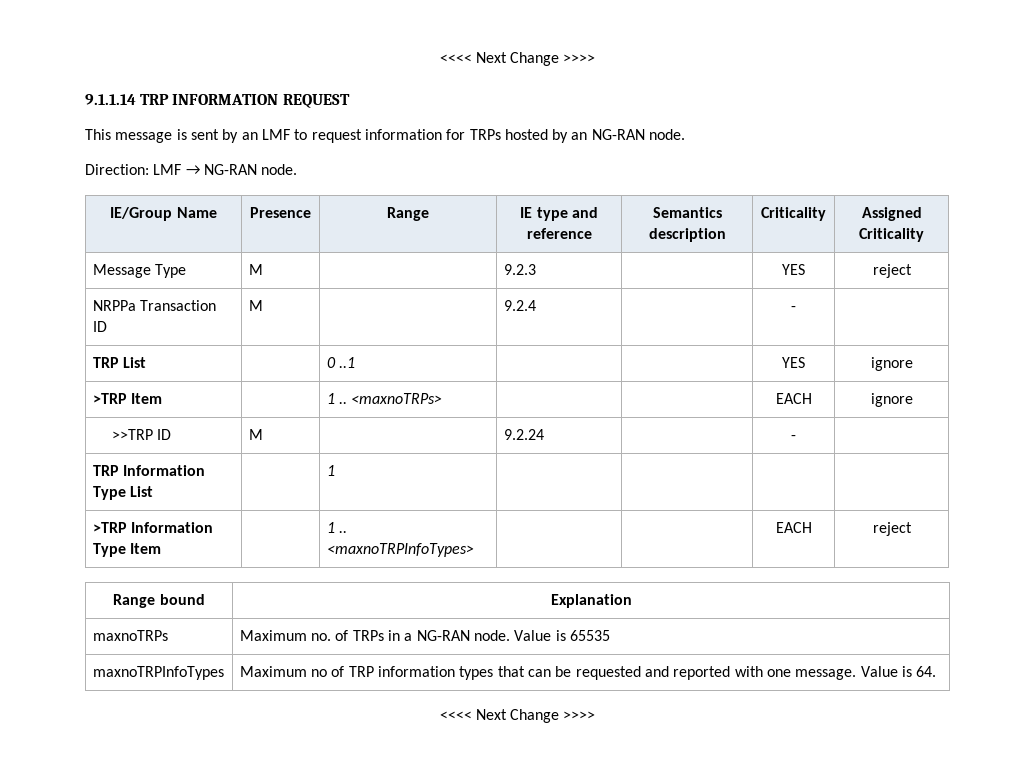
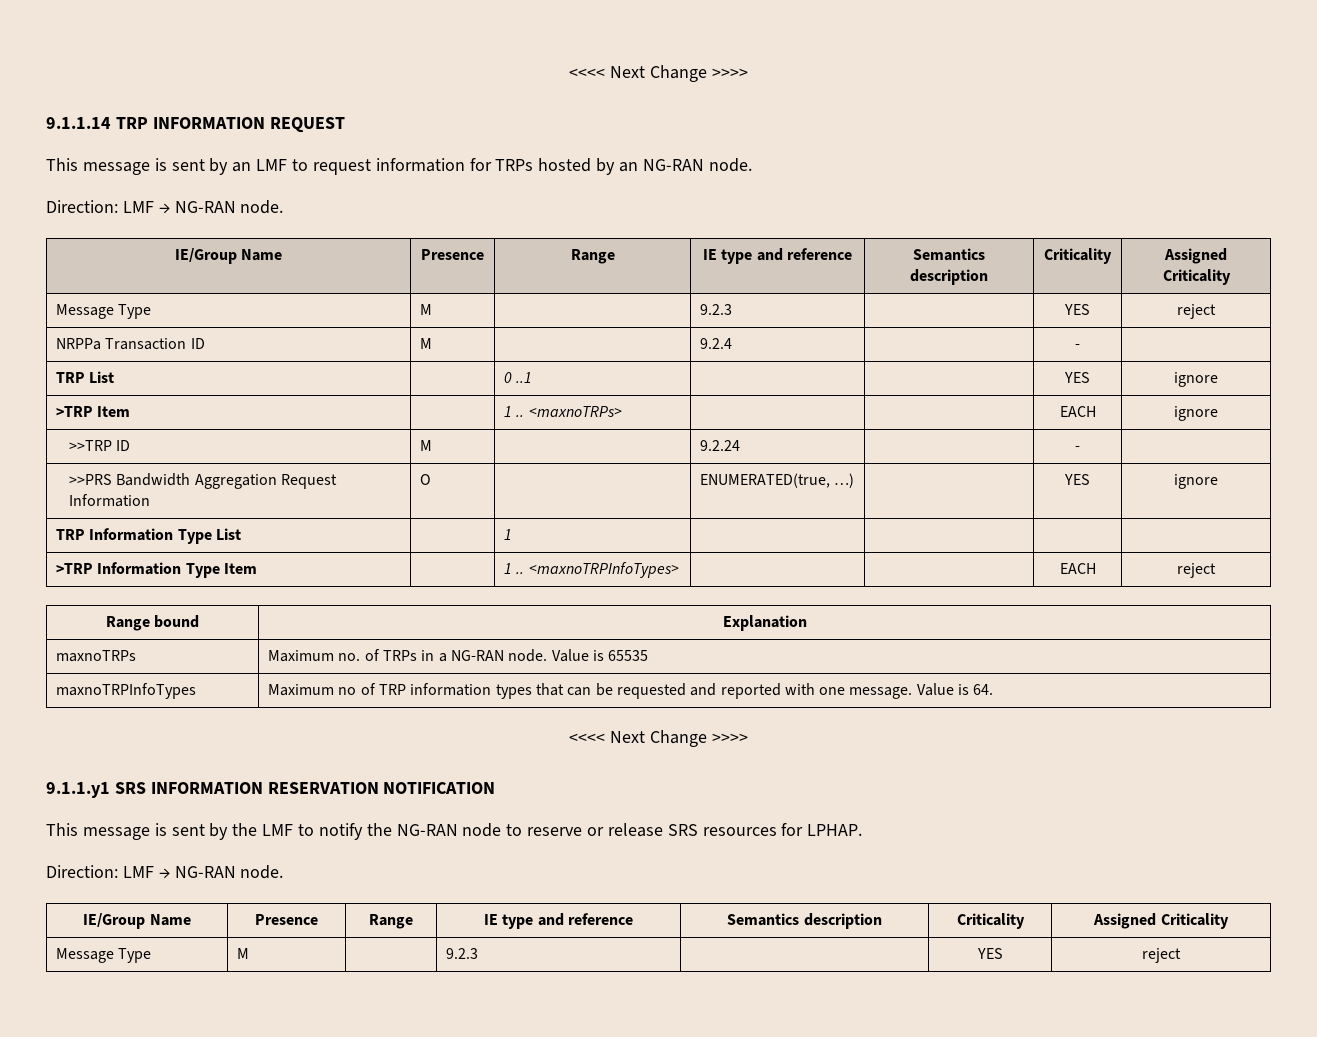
(796, 437) none -> [68,473,337,489] [68,494,150,507] [420,474,432,485] [700,473,855,488] [1064,474,1090,485] [1174,474,1218,489] // >>PRS Bandwidth Aggregation Request Information | O | | ENUMERATED(true, …) | | YES | ignore
(596, 715) none -> [46,782,496,798] [46,823,863,840] [46,865,284,879] [83,913,191,929] [255,914,318,925] [369,914,413,929] [484,913,633,929] [727,913,882,929] [956,913,1025,929] [1093,913,1229,929] [56,948,152,963] [237,948,250,959] [446,948,479,959] [976,948,1003,959] [1142,948,1181,963] // 9.1.1.y1 SRS INFORMATION RESERVATION NOTIFICATION // This message is sent by the LMF to notify the NG-RAN node to reserve or release SRS resources for LPHAP. // Direction: LMF → NG-RAN node. // IE/Group Name | Presence | Range | IE type and reference | Semantics description | Criticality | Assigned Criticality // Message Type | M | | 9.2.3 | | YES | reject

